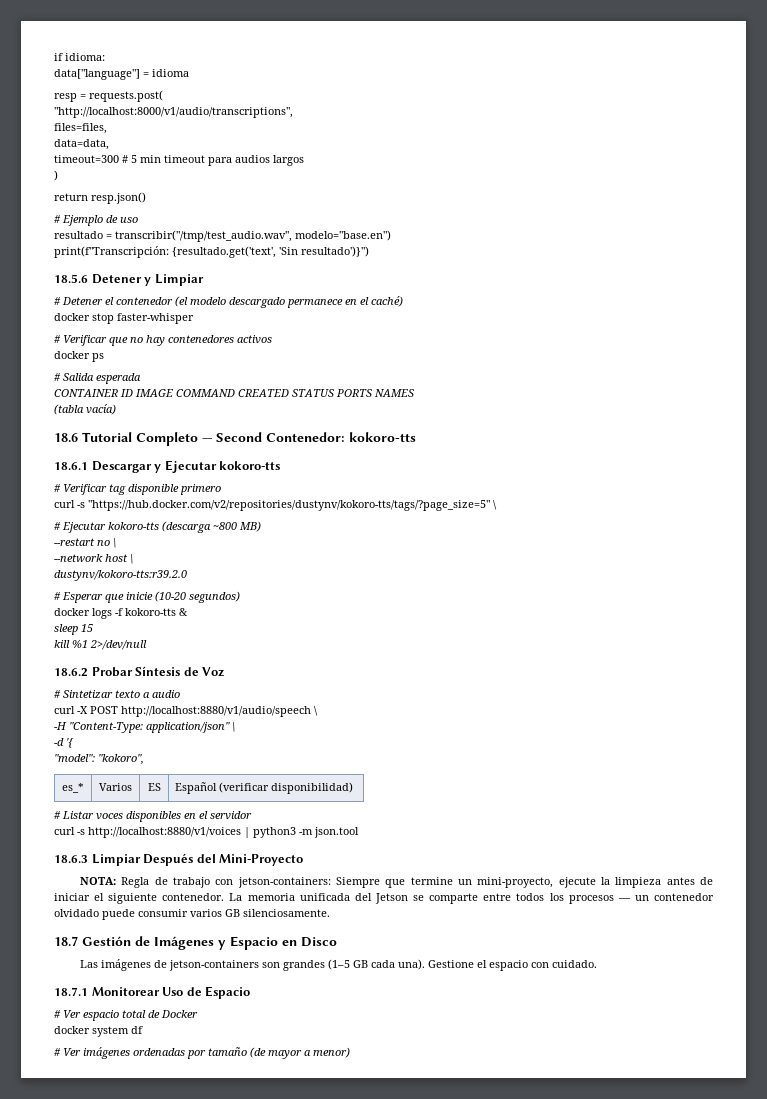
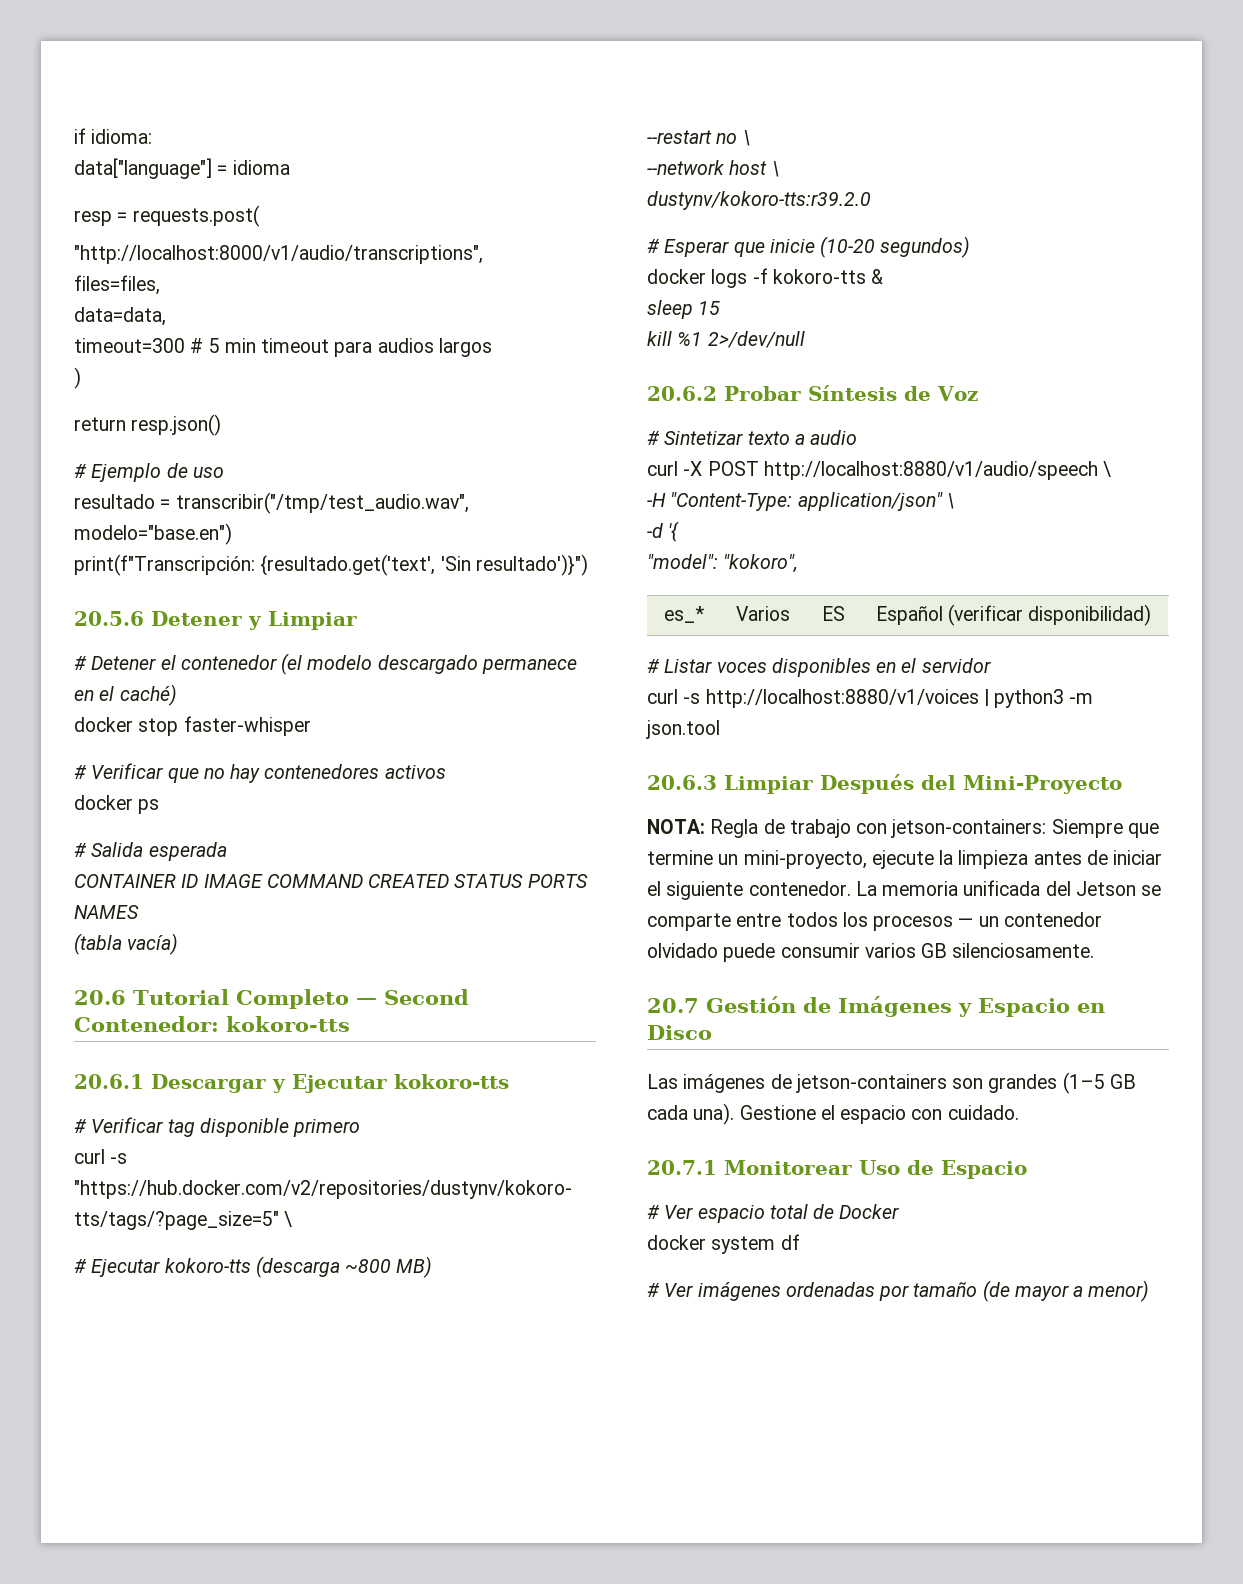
[54,274,88,283] 18.5.6 -> [74,611,144,626] 20.5.6
[54,433,78,442] 18.6 -> [74,990,126,1005] 20.6
[54,462,88,470] 18.6.1 -> [74,1074,144,1089] 20.6.1
[54,668,88,677] 18.6.2 -> [647,386,717,401] 20.6.2
[54,855,88,863] 18.6.3 -> [647,775,717,790] 20.6.3
[54,936,78,946] 18.7 -> [647,998,699,1013] 20.7
[54,987,88,996] 18.7.1 -> [647,1160,717,1175] 20.7.1

